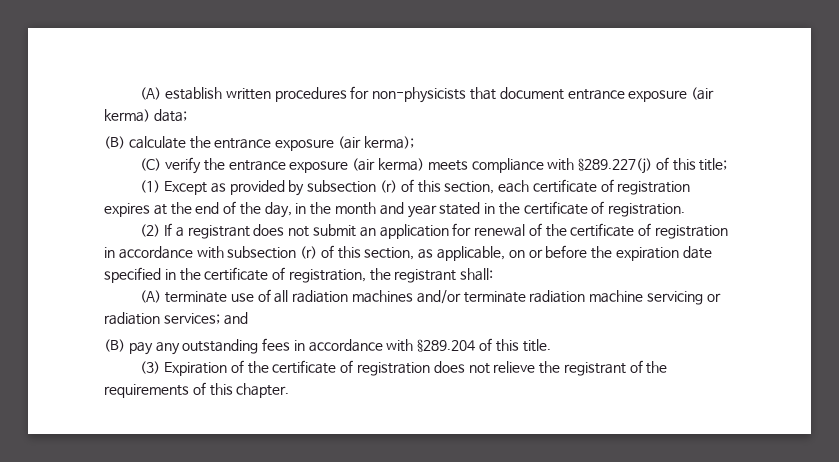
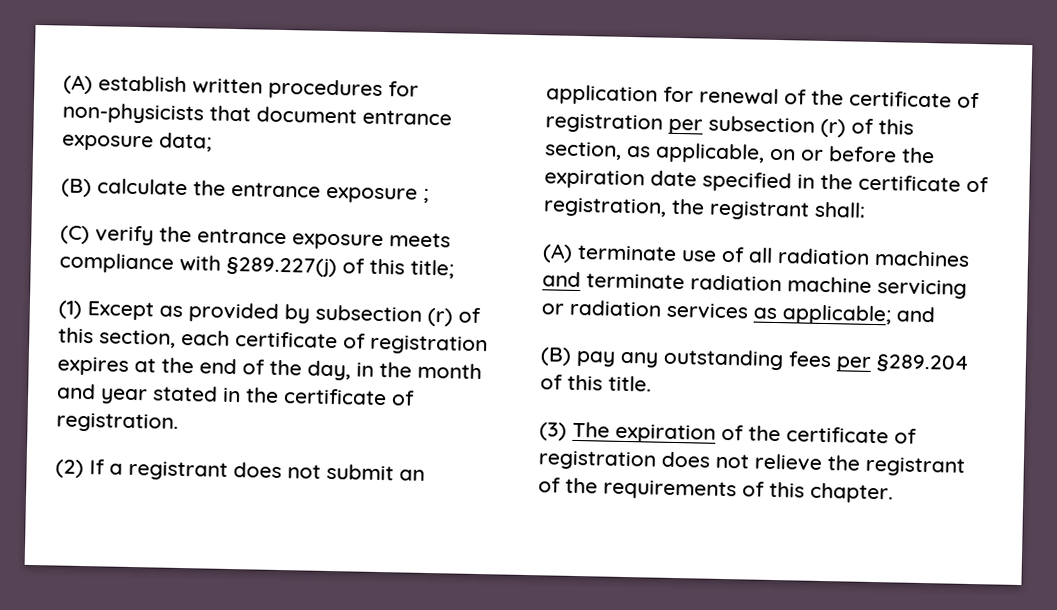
[691,87,715,100] [104,109,150,122] (air kerma) -> (154, 143) none
[337,136,414,149] (air kerma); -> [423,188,429,203] ;
[352,158,425,171] (air kerma) -> (384, 242) none
[104,246,224,259] in accordance with -> [668,118,703,135] per
[416,290,461,304] and/or -> [542,271,581,288] and
[163,313,220,324] services; -> [666,302,892,326] services as applicable;
[293,339,414,352] in accordance with -> [836,356,872,372] per
[164,362,228,376] Expiration -> [572,421,716,444] The expiration

